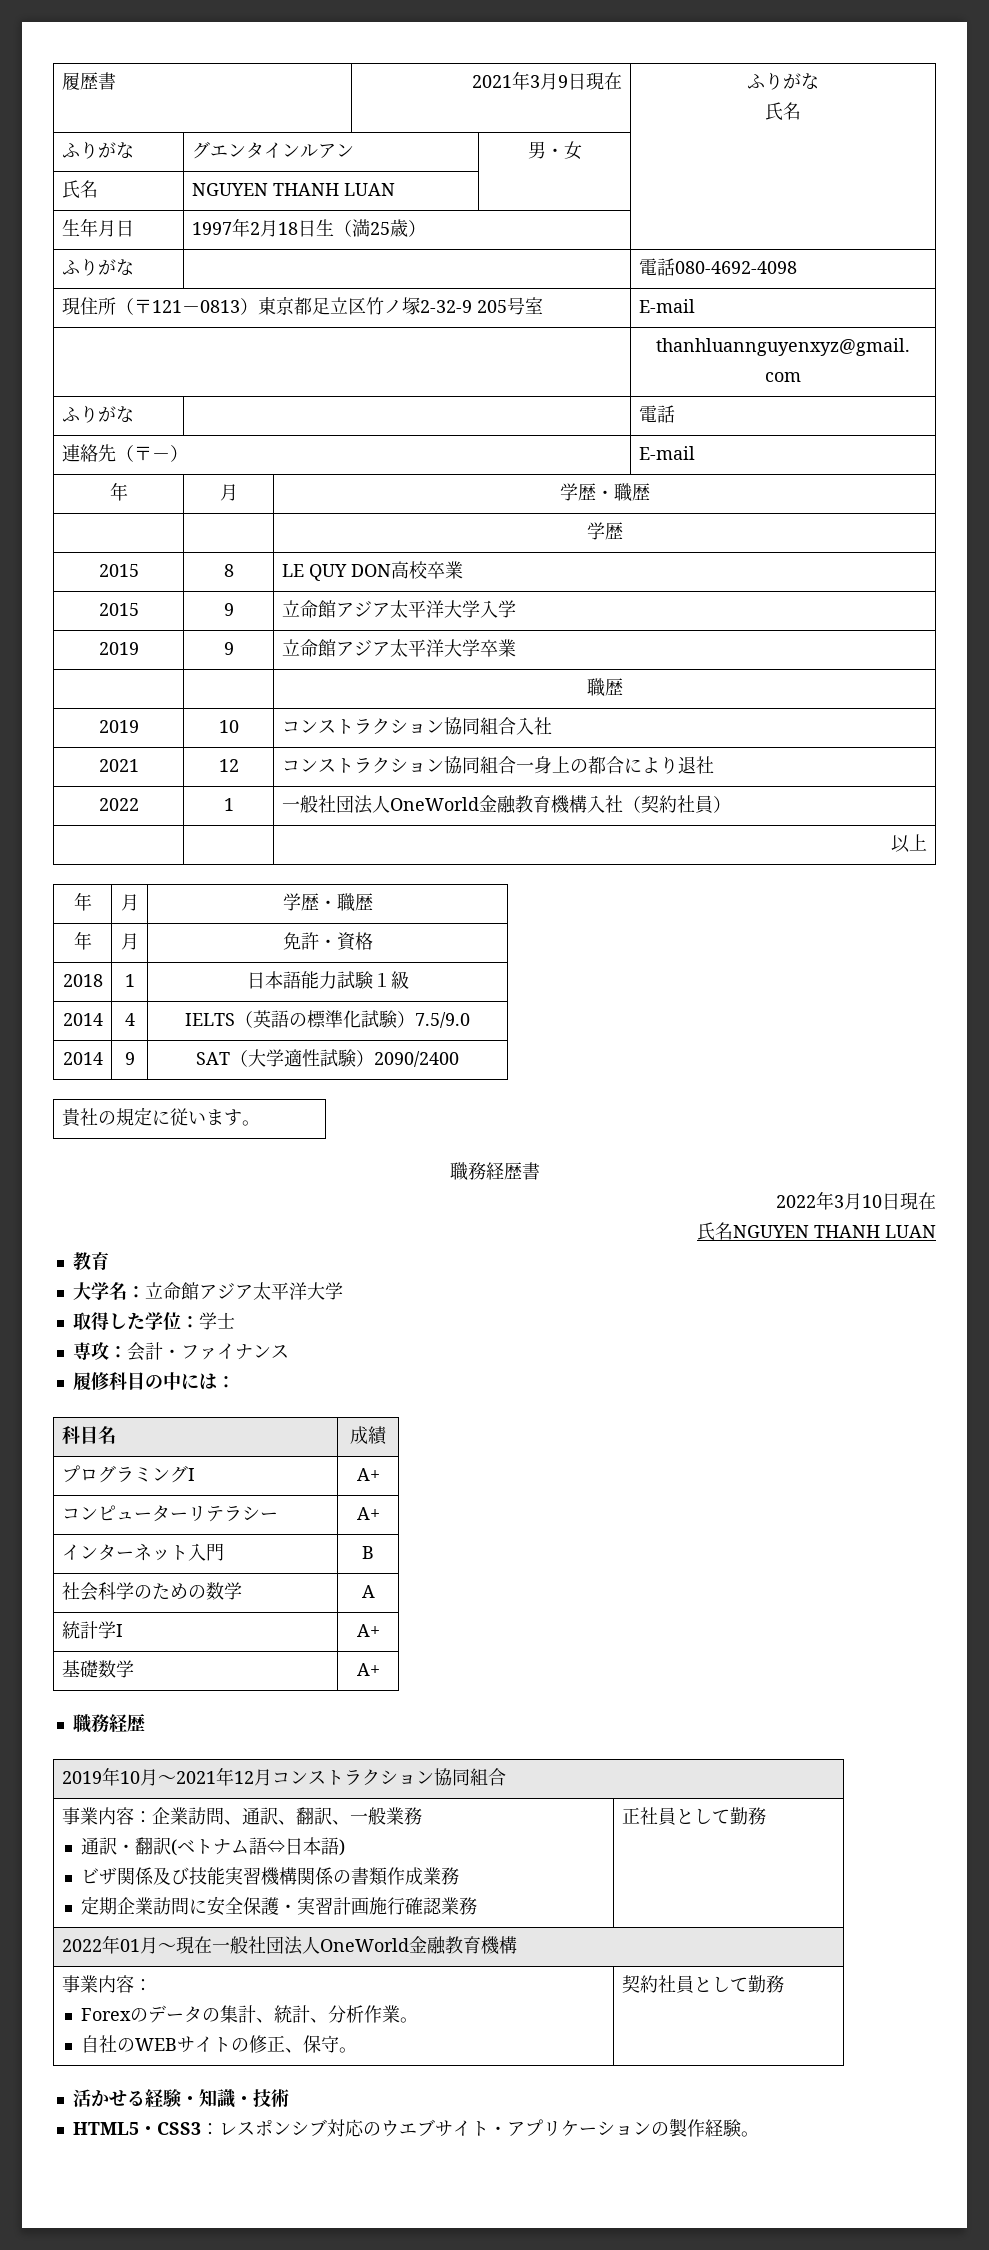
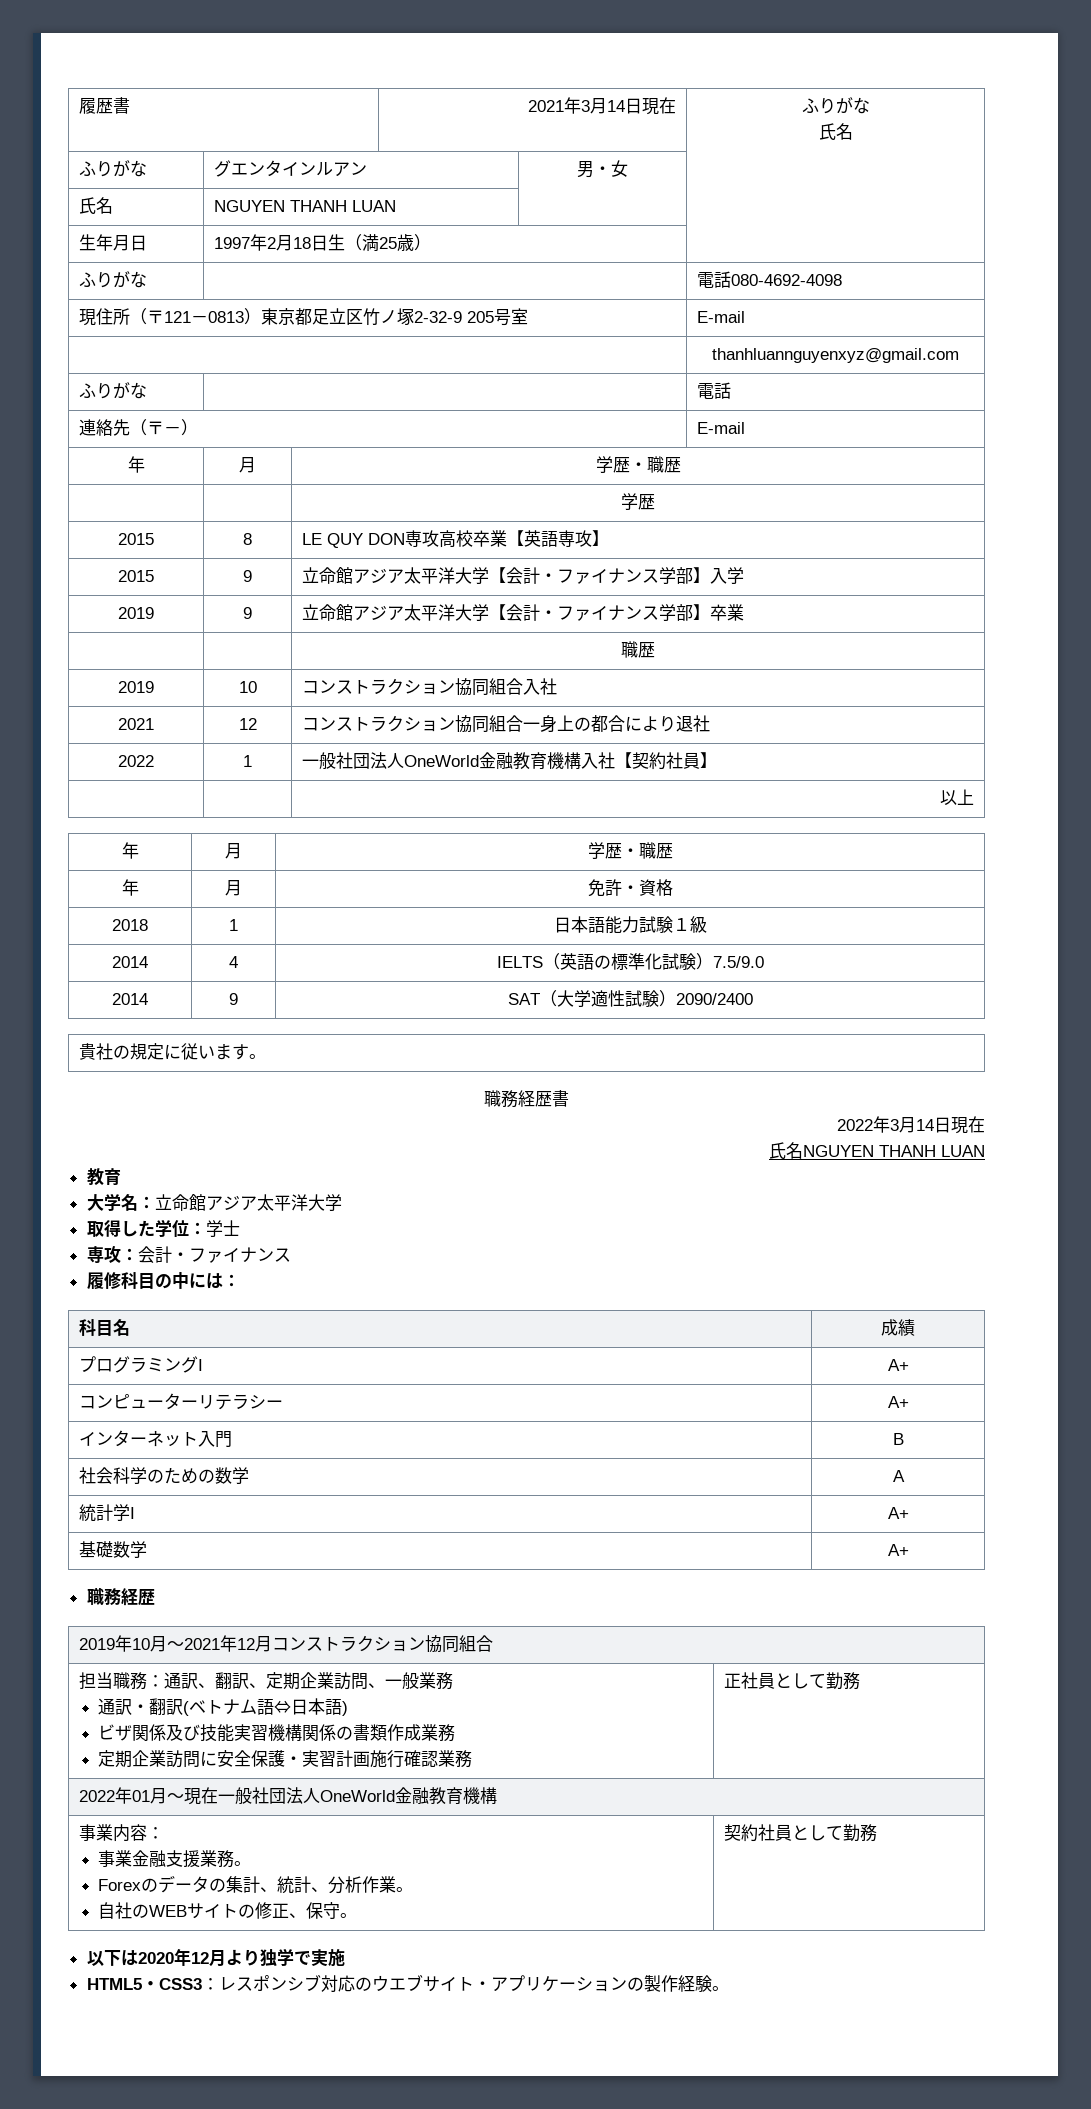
[558,75,569,88] 9 -> [606,100,625,112] 14
(391, 570) none -> [405,530,440,547] 専攻
(463, 570) none -> [507,530,610,547] 【英語専攻】
(480, 609) none -> [489,567,711,584] 【会計・ファイナンス学部】
(480, 648) none -> [489,604,711,621] 【会計・ファイナンス学部】
[622,795,731,813] （契約社員） -> [615,752,718,770] 【契約社員】
[862,1195,882,1208] 10 -> [916,1119,934,1131] 14
[61,1807,332,1825] 事業内容：企業訪問、通訳、翻訳 -> [79,1672,369,1690] 担当職務：通訳、翻訳、定期企業訪問
(152, 1985) none -> [98,1850,252,1868] // 事業金融支援業務。
[72,2089,289,2108] 活かせる経験・知識・技術 -> [86,1948,345,1967] 以下は2020年12月より独学で実施

